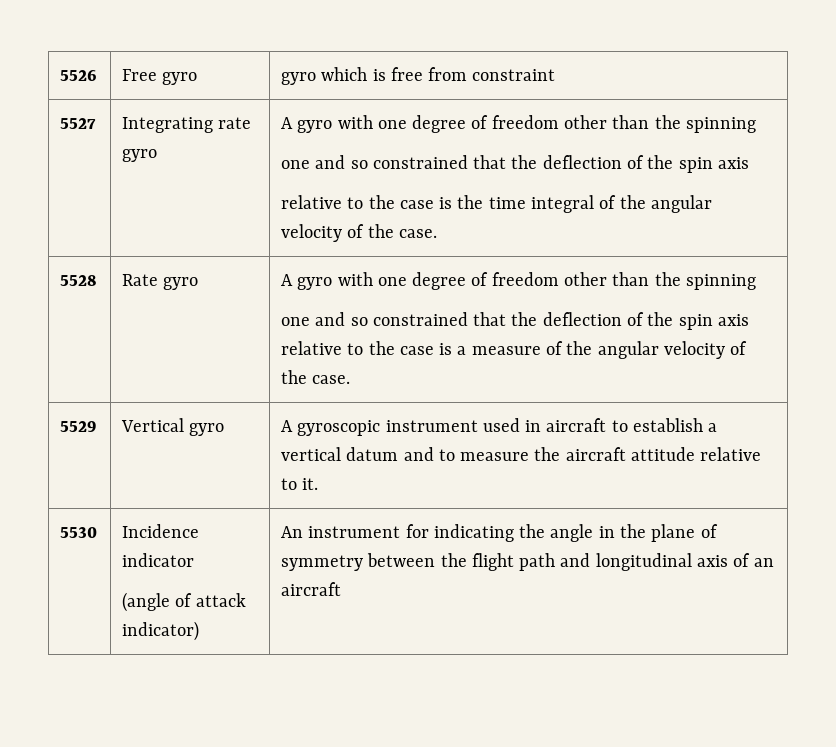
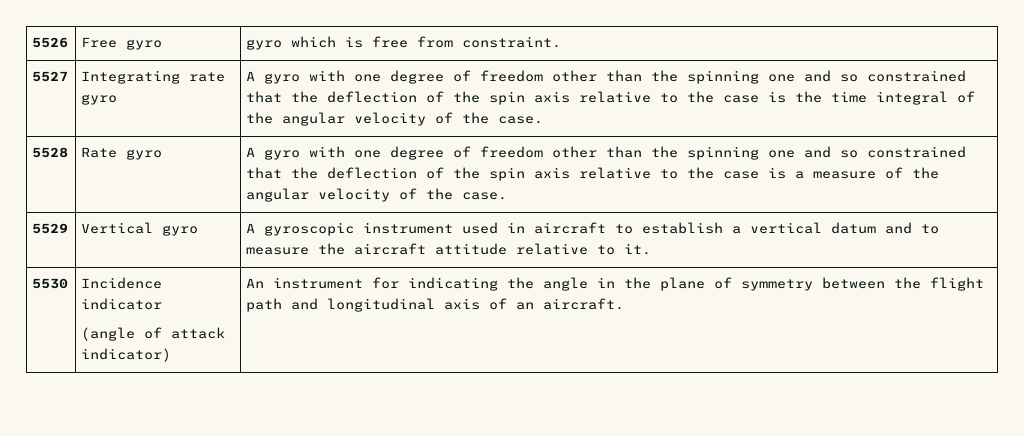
[472,69,556,81] constraint -> [462,36,562,48] constraint.
(756, 125) // -> (760, 77) none
(749, 163) // -> (571, 97) none
(756, 282) // -> (760, 153) none
[281,582,342,596] aircraft -> [543,298,625,310] aircraft.

